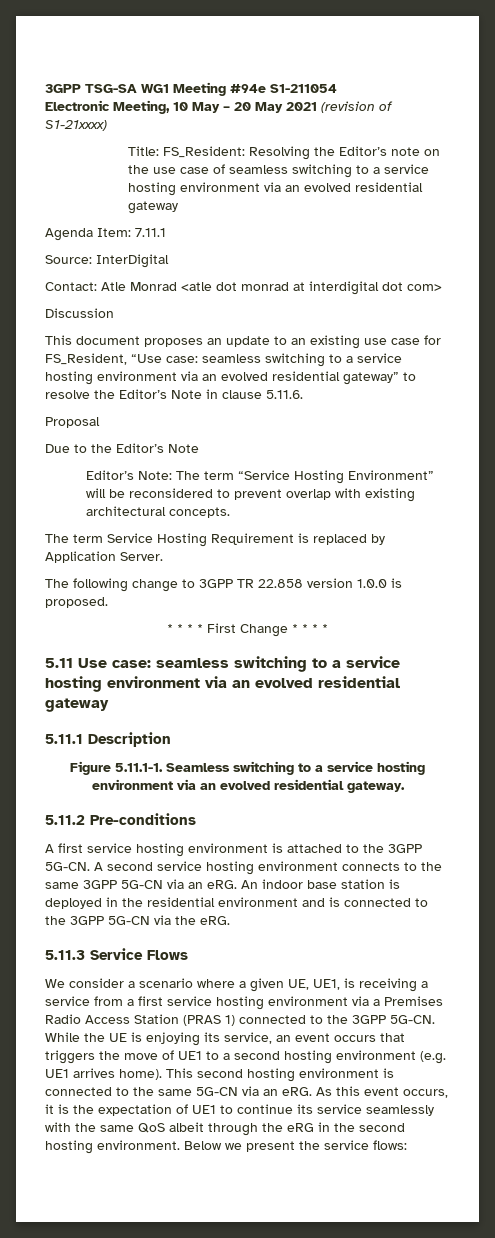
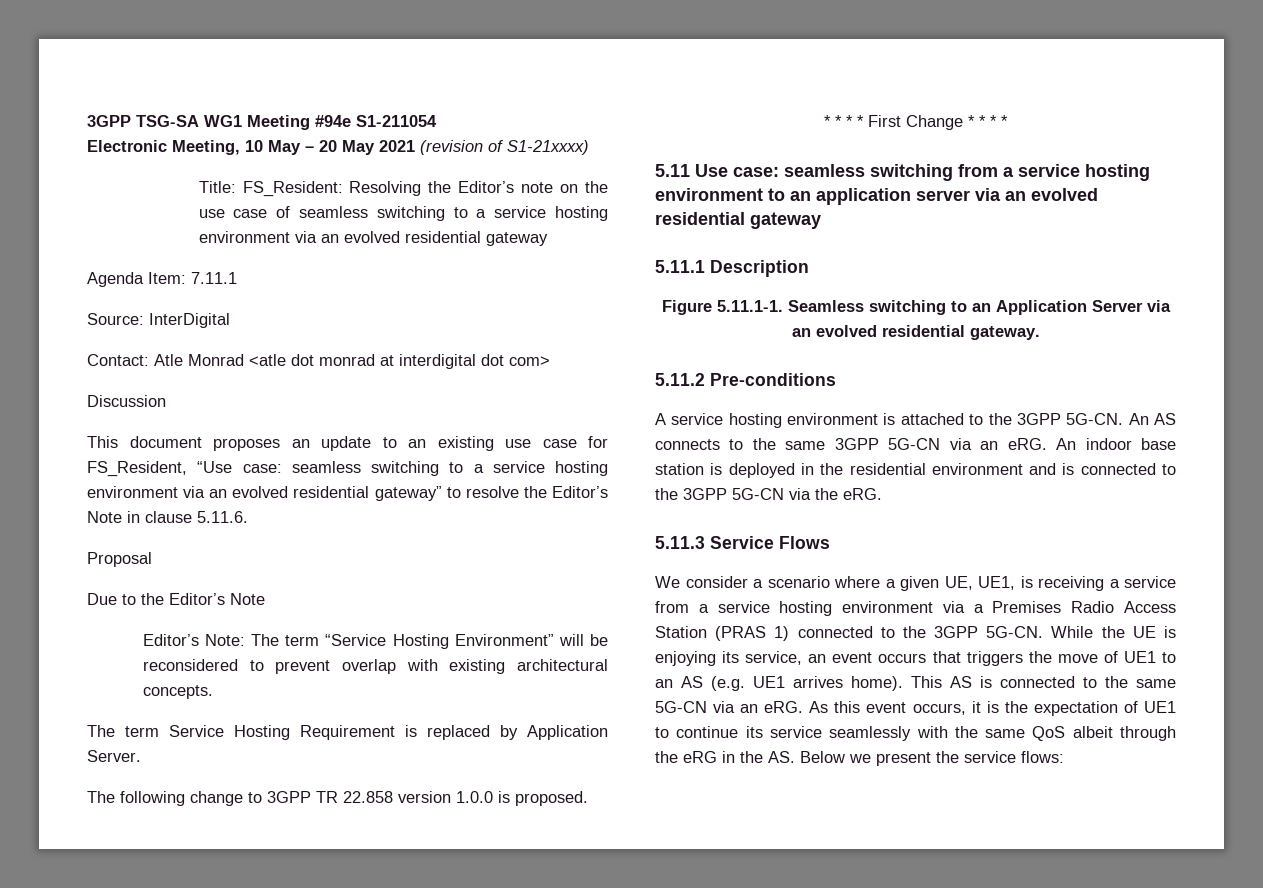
[312,656,400,668] [45,676,200,692] to a service hosting environment -> [958,164,1150,181] [655,188,970,205] from a service hosting environment to an application server
[315,761,425,775] [91,779,173,790] a service hosting environment -> [971,300,1143,315] an Application Server
[58,843,83,853] first -> (666, 419) none
[94,861,338,875] A second service hosting environment -> [1128,413,1176,425] An AS
[138,996,163,1006] first -> (709, 608) none
[223,1050,416,1064] a second hosting environment -> [655,676,703,688] an AS
[197,1068,379,1082] second hosting environment -> [950,676,972,688] AS
[359,1123,405,1132] [45,1140,180,1154] second hosting environment. -> [768,751,795,763] AS.

